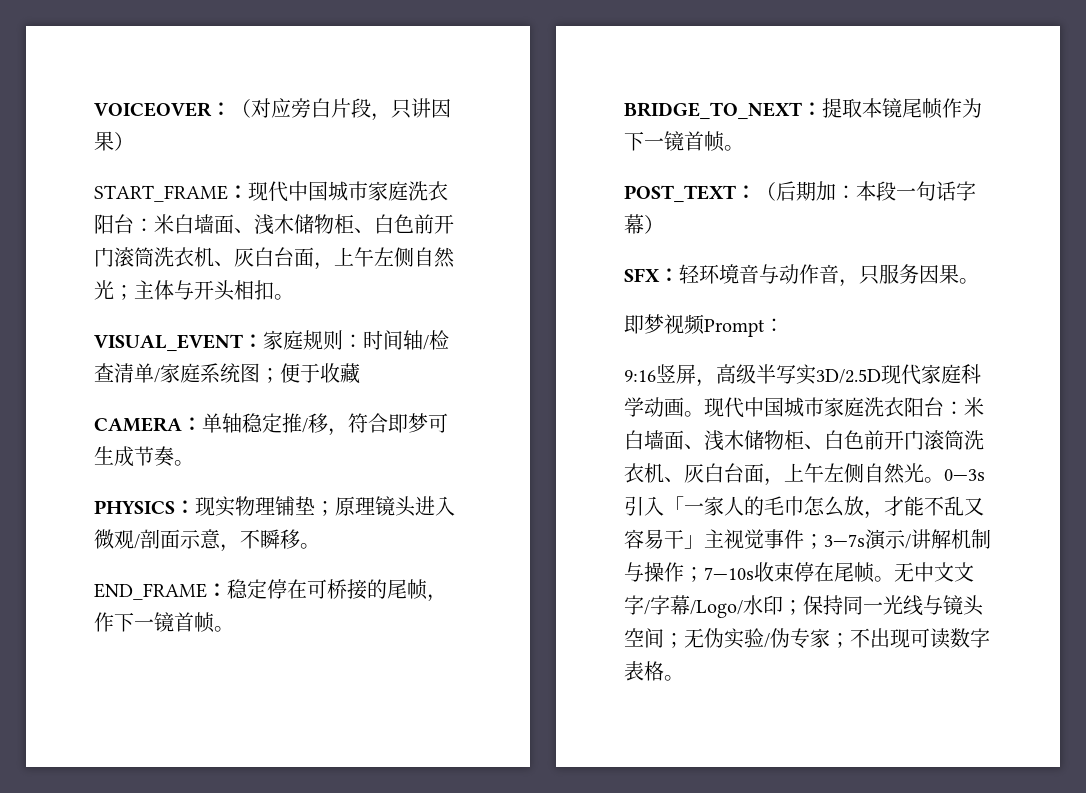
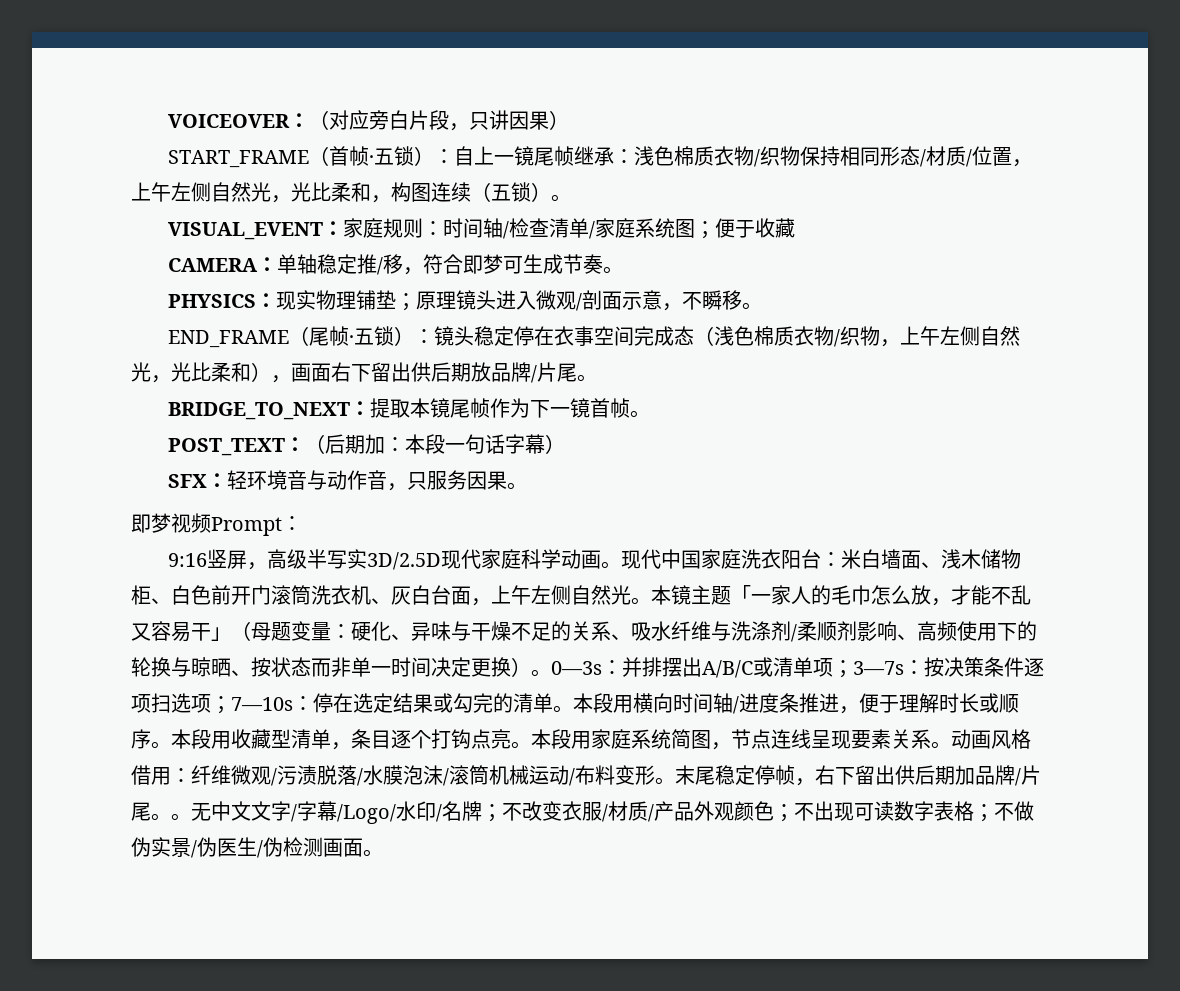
[228,181,448,202] [94,214,454,235] [94,247,455,270] [94,280,274,301] ：现代中国城市家庭洗衣阳台：米白墙面、浅木储物柜、白色前开门滚筒洗衣机、灰白台面，上午左侧自然光；主体与开头相扣 -> [309,146,1033,167] [131,182,551,203] （首帧·五锁）：自上一镜尾帧继承：浅色棉质衣物/织物保持相同形态/材质/位置，上午左侧自然光，光比柔和，构图连续（五锁）
[207,579,447,602] [94,612,215,633] ：稳定停在可桥接的尾帧，作下一镜首帧 -> [289,326,1021,347] [131,362,577,383] （尾帧·五锁）：镜头稳定停在衣事空间完成态（浅色棉质衣物/织物，上午左侧自然光，光比柔和），画面右下留出供后期放品牌/片尾
[784,397,824,417] 城市 -> (702, 559) none
[944,469,985,481] [624,496,664,516] 0—3s引入 -> [651,585,731,605] 本镜主题
[704,529,991,550] [624,562,875,583] 主视觉事件；3—7s演示/讲解机制与操作；7—10s收束停在尾帧 -> [231,621,1037,642] [131,657,1044,678] [131,693,1019,714] [131,729,1031,750] [131,765,1041,786] [131,802,171,821] （母题变量：硬化、异味与干燥不足的关系、吸水纤维与洗涤剂/柔顺剂影响、高频使用下的轮换与晾晒、按状态而非单一时间决定更换）。0—3s：并排摆出A/B/C或清单项；3—7s：按决策条件逐项扫选项；7—10s：停在选定结果或勾完的清单。本段用横向时间轴/进度条推进，便于理解时长或顺序。本段用收藏型清单，条目逐个打钩点亮。本段用家庭系统简图，节点连线呈现要素关系。动画风格借用：纤维微观/污渍脱落/水膜泡沫/滚筒机械运动/布料变形。末尾稳定停帧，右下留出供后期加品牌/片尾。
[783,595,984,616] [624,628,830,649] ；保持同一光线与镜头空间；无伪实验/伪专家 -> [436,801,774,822] /名牌；不改变衣服/材质/产品外观颜色
(664, 671) none -> [974,801,1034,822] [131,837,363,858] ；不做伪实景/伪医生/伪检测画面

